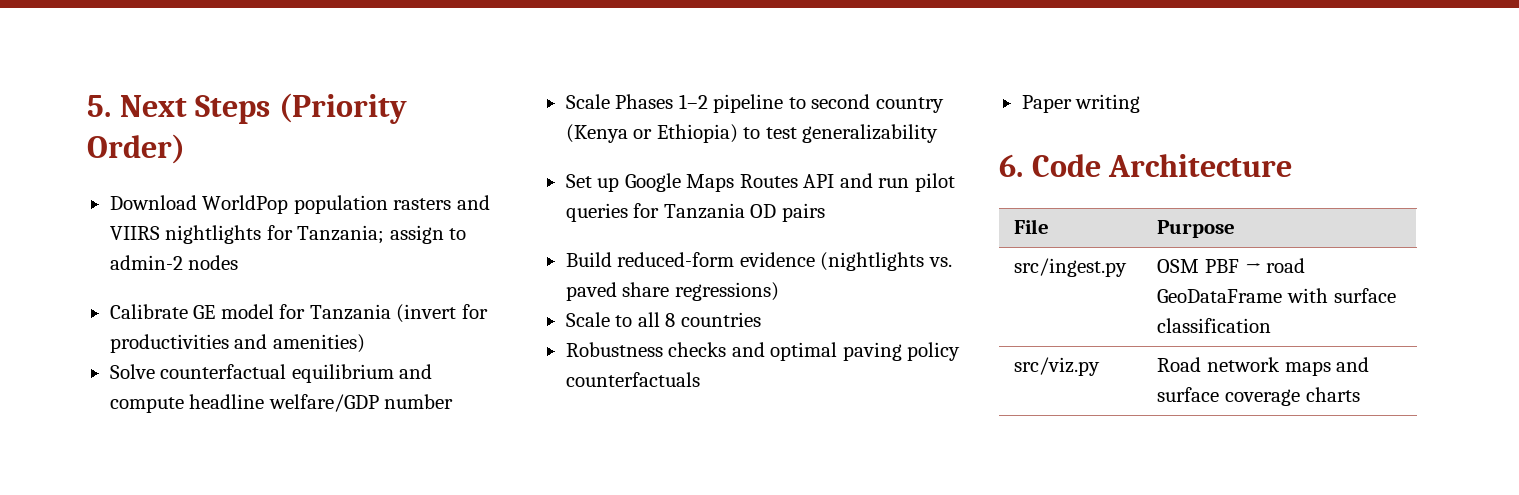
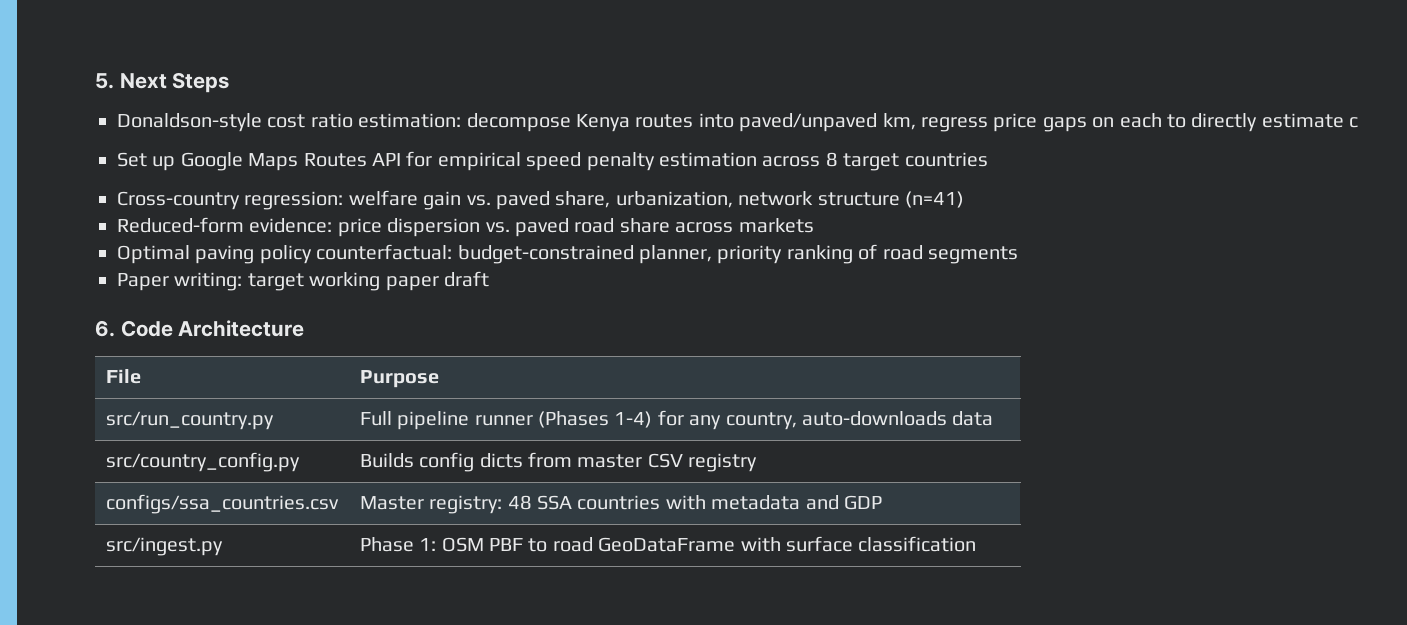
[278,93,407,124] [87,134,185,164] [109,195,490,214] [109,225,467,244] [109,255,239,270] [109,304,488,323] [109,334,365,353] [109,364,433,383] [109,394,454,413] [565,94,944,113] [565,124,939,143] (Priority Order) // Download WorldPop population rasters and VIIRS nightlights for Tanzania; assign to admin-2 nodes // Calibrate GE model for Tanzania (invert for productivities and amenities) // Solve counterfactual equilibrium and compute headline welfare/GDP number // Scale Phases 1–2 pipeline to second country (Kenya or Ethiopia) to test generalizability -> [117,113,1359,132] // Donaldson-style cost ratio estimation: decompose Kenya routes into paved/unpaved km, regress price gaps on each to directly estimate c
[839,173,955,192] [565,203,825,222] [565,252,952,271] [565,282,779,301] [565,312,761,327] [565,342,961,361] [565,372,700,387] [1021,94,1141,113] and run pilot queries for Tanzania OD pairs // Build reduced-form evidence (nightlights vs. paved share regressions) // Scale to all 8 countries // Robustness checks and optimal paving policy counterfactuals // Paper writing -> [406,151,988,171] [117,190,964,210] [117,217,814,237] [117,244,1018,264] [117,271,489,291] for empirical speed penalty estimation across 8 target countries // Cross-country regression: welfare gain vs. paved share, urbanization, network structure (n=41) // Reduced-form evidence: price dispersion vs. paved road share across markets // Optimal paving policy counterfactual: budget-constrained planner, priority ranking of road segments // Paper writing: target working paper draft
(1236, 229) none -> [105,411,274,430] [359,410,994,430] [105,452,300,472] [359,452,758,472] [105,494,339,514] [359,495,883,514] // src/run_country.py | Full pipeline runner (Phases 1-4) for any country, auto-downloads data // src/country_config.py | Builds config dicts from master CSV registry // configs/ssa_countries.csv | Master registry: 48 SSA countries with metadata and GDP
(1128, 267) none -> [359,537,437,552] Phase 1:
[1244,262,1261,273] → -> [528,538,548,552] to
[1014,357,1101,376] [1157,357,1370,376] [1157,387,1360,406] // src/viz.py | Road network maps and surface coverage charts -> (977, 544) none

